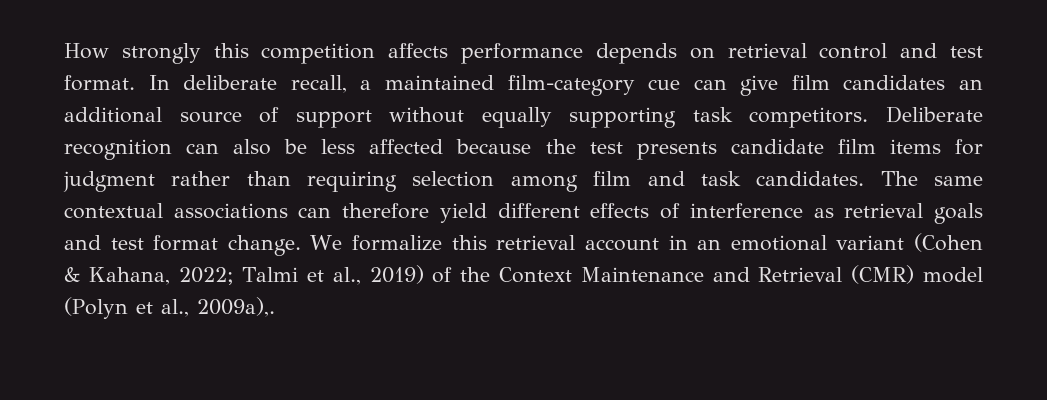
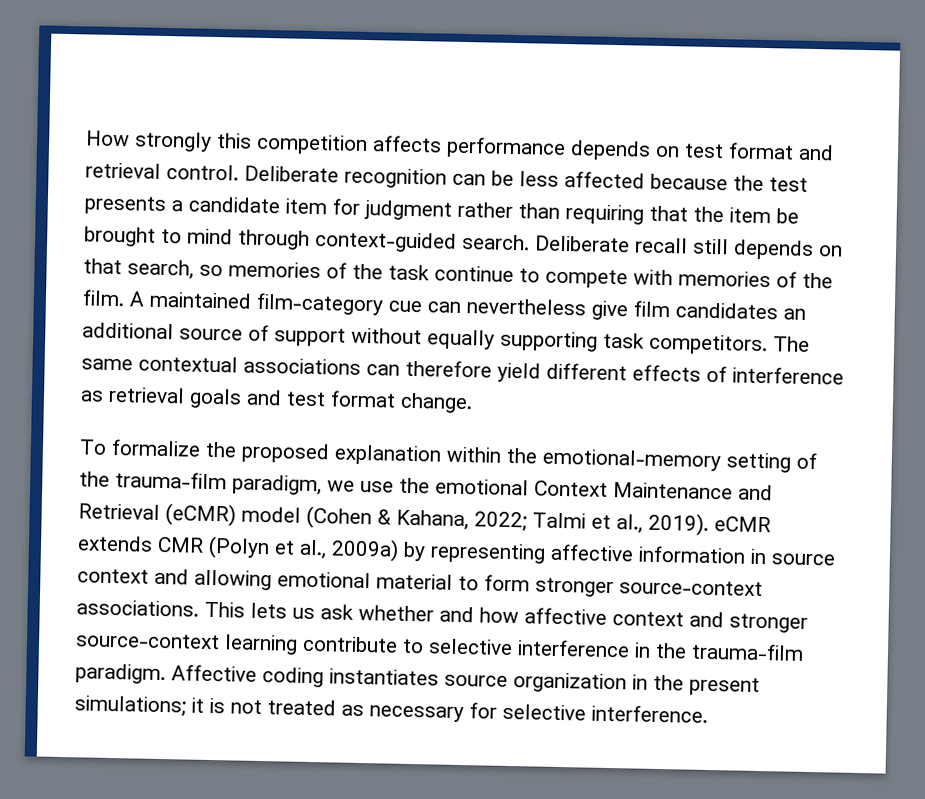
[727,43,984,59] [64,75,372,93] retrieval control and test format. In deliberate recall, a -> [684,142,834,161] [85,162,808,192] [84,195,799,225] [84,226,843,261] [83,258,833,289] [82,289,145,307] test format and retrieval control. Deliberate recognition can be less affected because the test presents a candidate item for judgment rather than requiring that the item be brought to mind through context-guided search. Deliberate recall still depends on that search, so memories of the task continue to compete with memories of the film. A
(727, 84) none -> [466,298,587,316] nevertheless
[885,106,983,123] [64,139,984,160] [63,171,865,192] Deliberate recognition can also be less affected because the test presents candidate film items for judgment rather than requiring selection among film and task candidates. -> (768, 344) none
[310,235,905,251] We formalize this retrieval account in an emotional variant -> [79,438,817,473] [79,471,773,501] [78,503,301,527] // To formalize the proposed explanation within the emotional-memory setting of the trauma-film paradigm, we use the emotional Context Maintenance and Retrieval (eCMR) model
[369,265,984,284] [64,297,275,319] 2019) of the Context Maintenance and Retrieval (CMR) model (Polyn et al., 2009a),. -> [648,512,771,536] [77,535,835,566] [77,568,763,598] [76,599,808,633] [75,632,804,661] [75,663,760,697] [74,695,708,723] 2019). eCMR extends CMR (Polyn et al., 2009a) by representing affective information in source context and allowing emotional material to form stronger source-context associations. This lets us ask whether and how affective context and stronger source-context learning contribute to selective interference in the trauma-film paradigm. Affective coding instantiates source organization in the present simulations; it is not treated as necessary for selective interference.

